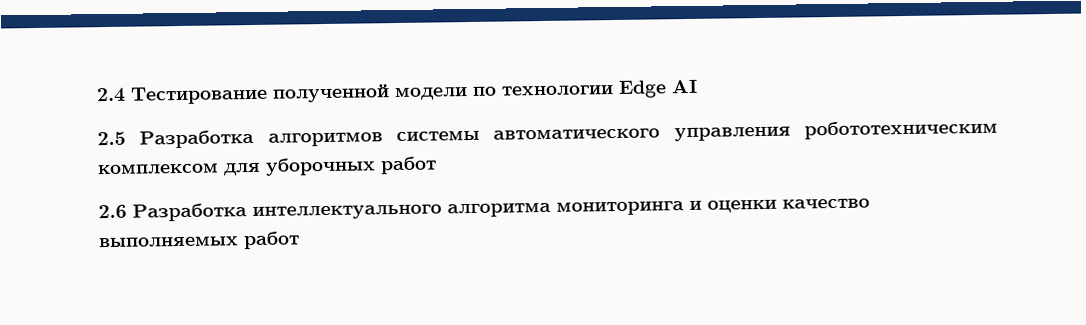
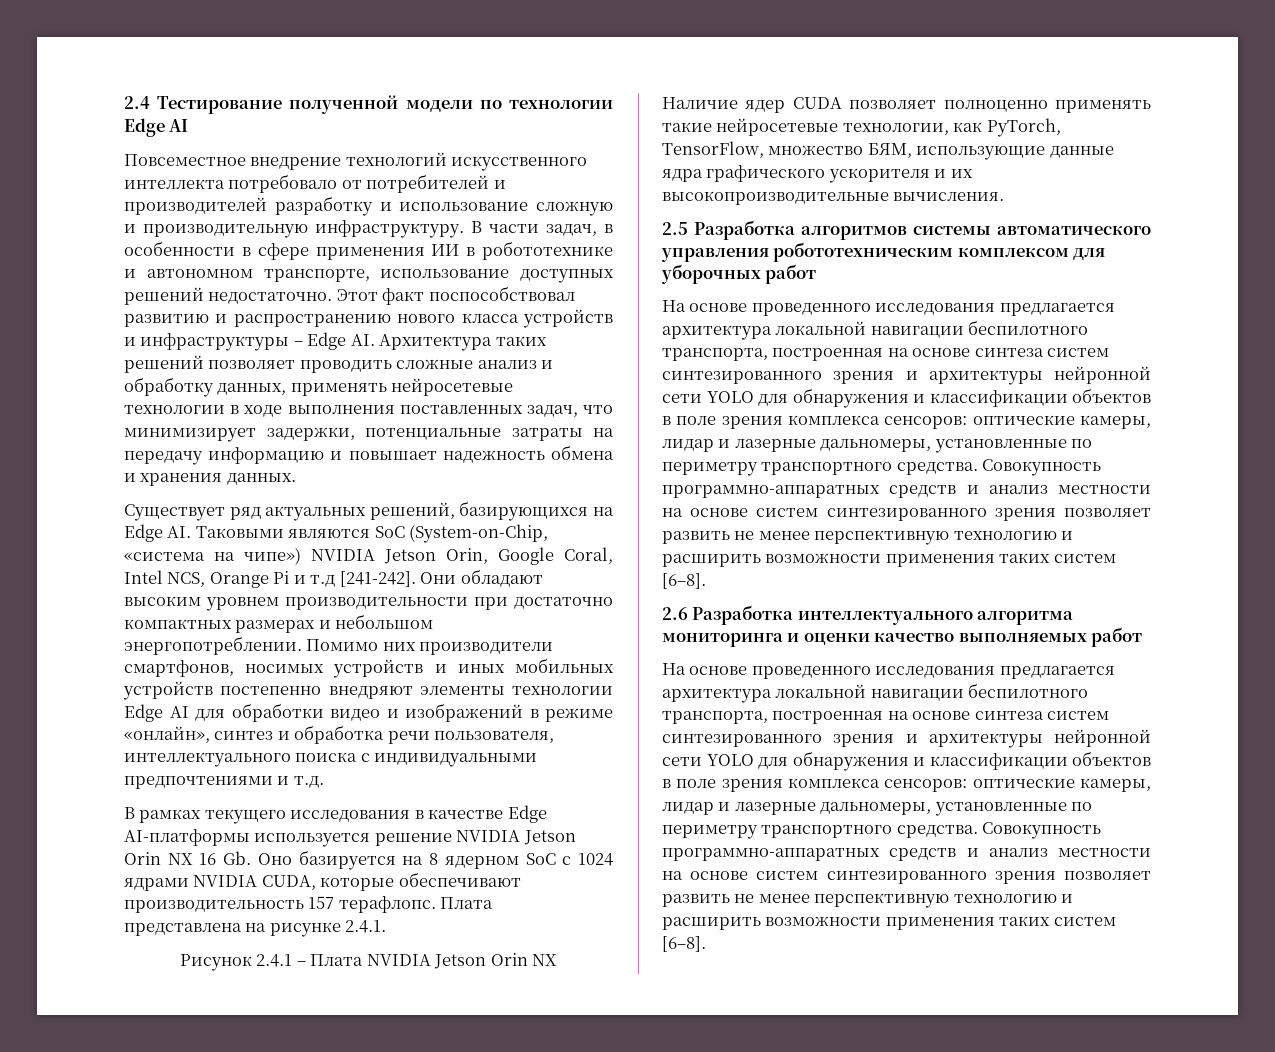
(698, 86) none -> [124,152,588,171] [124,174,506,193] [124,196,613,216] [124,220,613,238] [124,241,613,260] [124,269,614,283] [124,286,575,305] [124,309,613,328] [124,332,547,351] [124,355,554,373] [124,377,514,397] [124,405,613,417] [124,427,614,442] [124,445,614,465] [124,473,296,486] [124,501,614,521] [124,524,549,543] [124,547,613,565] [124,569,543,588] [124,596,613,611] [124,614,434,633] [124,636,554,655] [124,658,614,678] [123,681,613,700] [124,703,613,722] [124,725,555,744] [124,752,538,767] [124,776,324,789] [124,805,547,824] [124,829,576,847] [124,850,614,870] [124,872,521,891] [124,896,494,913] [124,920,387,937] [179,953,558,971] [662,97,1151,113] [662,118,1061,137] [662,141,1114,160] [662,165,973,183] [662,191,1005,205] // Повсеместное внедрение технологий искусственного интеллекта потребовало от потребителей и производителей разработку и использование сложную и производительную инфраструктуру. В части задач, в особенности в сфере применения ИИ в робототехнике и автономном транспорте, использование доступных решений недостаточно. Этот факт поспособствовал развитию и распространению нового класса устройств и инфраструктуры – Edge AI. Архитектура таких решений позволяет проводить сложные анализ и обработку данных, применять нейросетевые технологии в ходе выполнения поставленных задач, что минимизирует задержки, потенциальные затраты на передачу информацию и повышает надежность обмена и хранения данных. // Существует ряд актуальных решений, базирующихся на Edge AI. Таковыми являются SoC (System-on-Chip, «система на чипе») NVIDIA Jetson Orin, Google Coral, Intel NCS, Orange Pi и т.д [241-242]. Они обладают высоким уровнем производительности при достаточно компактных размерах и небольшом энергопотреблении. Помимо них производители смартфонов, носимых устройств и иных мобильных устройств постепенно внедряют элементы технологии Edge AI для обработки видео и изображений в режиме «онлайн», синтез и обработка речи пользователя, интеллектуального поиска с индивидуальными предпочтениями и т.д. // В рамках текущего исследования в качестве Edge AI-платформы используется решение NVIDIA Jetson Orin NX 16 Gb. Оно базируется на 8 ядерном SoC с 1024 ядрами NVIDIA CUDA, которые обеспечивают производительность 157 терафлопс. Плата представлена на рисунке 2.4.1. // Рисунок 2.4.1 – Плата NVIDIA Jetson Orin NX // Наличие ядер CUDA позволяет полноценно применять такие нейросетевые технологии, как PyTorch, TensorFlow, множество БЯМ, использующие данные ядра графического ускорителя и их высокопроизводительные вычисления.
(437, 165) none -> [662,300,1115,316] [662,320,1089,340] [662,348,1110,361] [662,366,1151,385] [662,388,1151,408] [662,415,1151,429] [662,439,1093,453] [662,459,1102,476] [662,485,1151,498] [662,508,1151,521] [662,530,1074,545] [662,553,1116,567] [662,573,706,589] // На основе проведенного исследования предлагается архитектура локальной навигации беспилотного транспорта, построенная на основе синтеза систем синтезированного зрения и архитектуры нейронной сети YOLO для обнаружения и классификации объектов в поле зрения комплекса сенсоров: оптические камеры, лидар и лазерные дальномеры, установленные по периметру транспортного средства. Совокупность программно-аппаратных средств и анализ местности на основе систем синтезированного зрения позволяет развить не менее перспективную технологию и расширить возможности применения таких систем [6–8].
(300, 240) none -> [662,663,1115,679] [662,683,1089,703] [662,711,1110,724] [662,729,1151,748] [662,751,1151,771] [662,778,1151,792] [662,802,1093,816] [662,822,1102,839] [662,848,1151,861] [662,871,1151,884] [662,893,1074,908] [662,916,1116,930] [662,936,706,952] // На основе проведенного исследования предлагается архитектура локальной навигации беспилотного транспорта, построенная на основе синтеза систем синтезированного зрения и архитектуры нейронной сети YOLO для обнаружения и классификации объектов в поле зрения комплекса сенсоров: оптические камеры, лидар и лазерные дальномеры, установленные по периметру транспортного средства. Совокупность программно-аппаратных средств и анализ местности на основе систем синтезированного зрения позволяет развить не менее перспективную технологию и расширить возможности применения таких систем [6–8].

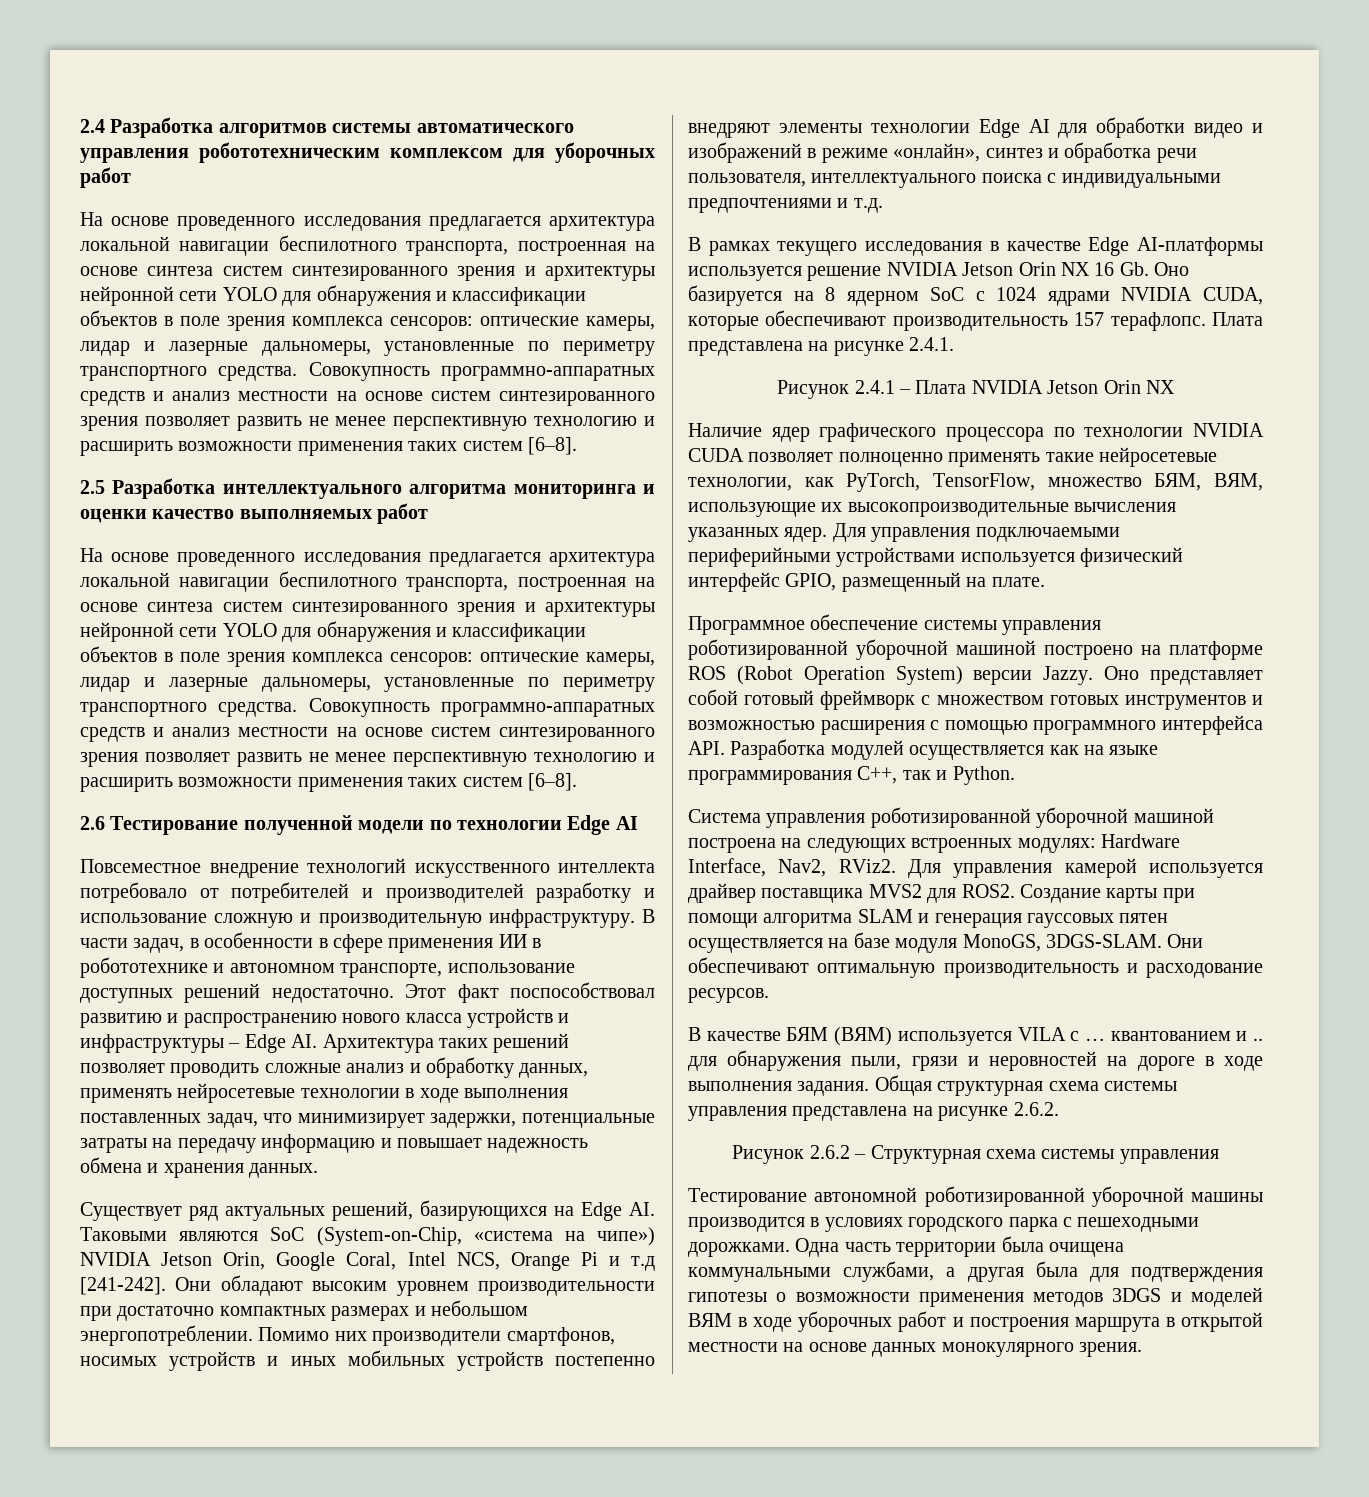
(150, 102) none -> [110,117,574,138] [80,142,655,163] [80,167,131,188] [80,212,655,231] [80,235,655,256] [80,266,655,281] [80,285,587,306] [80,310,655,331] [80,341,655,356] [80,362,655,381] [80,391,656,406] [80,416,655,431] [80,437,577,456] [80,478,655,499] [80,503,429,524] [80,548,655,567] [80,571,655,592] [80,602,655,617] [80,621,587,642] [80,646,655,667] [80,677,655,692] [80,698,655,717] [80,727,656,742] [80,752,655,767] [80,773,577,792] [80,816,105,830] Разработка алгоритмов системы автоматического управления робототехническим комплексом для уборочных работ // На основе проведенного исследования предлагается архитектура локальной навигации беспилотного транспорта, построенная на основе синтеза систем синтезированного зрения и архитектуры нейронной сети YOLO для обнаружения и классификации объектов в поле зрения комплекса сенсоров: оптические камеры, лидар и лазерные дальномеры, установленные по периметру транспортного средства. Совокупность программно-аппаратных средств и анализ местности на основе систем синтезированного зрения позволяет развить не менее перспективную технологию и расширить возможности применения таких систем [6–8]. // 2.5 Разработка интеллектуального алгоритма мониторинга и оценки качество выполняемых работ // На основе проведенного исследования предлагается архитектура локальной навигации беспилотного транспорта, построенная на основе синтеза систем синтезированного зрения и архитектуры нейронной сети YOLO для обнаружения и классификации объектов в поле зрения комплекса сенсоров: оптические камеры, лидар и лазерные дальномеры, установленные по периметру транспортного средства. Совокупность программно-аппаратных средств и анализ местности на основе систем синтезированного зрения позволяет развить не менее перспективную технологию и расширить возможности применения таких систем [6–8]. // 2.6
(786, 106) none -> [819,423,1264,442] графического процессора по технологии NVIDIA
[916,146,1114,160] [662,165,973,183] [662,191,1005,205] [662,220,1151,240] [661,242,1106,262] [661,264,817,284] [662,300,1115,316] [662,320,1089,340] [662,348,1110,361] [662,366,1151,385] [662,388,1151,408] [662,415,1151,429] [662,439,1093,453] [662,459,1102,476] [662,485,1151,498] [662,508,1151,521] [662,530,1074,545] [662,553,1116,567] [662,573,706,589] [662,605,1074,625] [662,627,1143,647] [662,663,1115,679] [662,683,1089,703] [662,711,1110,724] [662,729,1151,748] [662,751,1151,771] [662,778,1151,792] [662,802,1093,816] [662,822,1102,839] [662,848,1151,861] [662,871,1151,884] [662,893,1074,908] [662,916,1116,930] [662,936,706,952] использующие данные ядра графического ускорителя и их высокопроизводительные вычисления. // 2.5 Разработка алгоритмов системы автоматического управления робототехническим комплексом для уборочных работ // На основе проведенного исследования предлагается архитектура локальной навигации беспилотного транспорта, построенная на основе синтеза систем синтезированного зрения и архитектуры нейронной сети YOLO для обнаружения и классификации объектов в поле зрения комплекса сенсоров: оптические камеры, лидар и лазерные дальномеры, установленные по периметру транспортного средства. Совокупность программно-аппаратных средств и анализ местности на основе систем синтезированного зрения позволяет развить не менее перспективную технологию и расширить возможности применения таких систем [6–8]. // 2.6 Разработка интеллектуального алгоритма мониторинга и оценки качество выполняемых работ // На основе проведенного исследования предлагается архитектура локальной навигации беспилотного транспорта, построенная на основе синтеза систем синтезированного зрения и архитектуры нейронной сети YOLO для обнаружения и классификации объектов в поле зрения комплекса сенсоров: оптические камеры, лидар и лазерные дальномеры, установленные по периметру транспортного средства. Совокупность программно-аппаратных средств и анализ местности на основе систем синтезированного зрения позволяет развить не менее перспективную технологию и расширить возможности применения таких систем [6–8]. -> [1214,473,1263,491] [688,502,1177,517] [688,523,1120,542] [688,547,1184,567] [688,572,1045,592] [688,614,1102,635] [688,639,1263,660] [688,666,1263,685] [688,689,1263,710] [688,715,1263,735] [688,739,1159,760] [688,766,1015,785] [688,807,1214,828] [688,834,1180,853] [688,858,1263,878] [688,883,1195,903] [688,909,1169,928] [688,932,1204,953] [688,957,1263,978] [688,988,769,1003] [688,1027,1263,1046] [688,1050,1263,1071] [688,1075,1177,1096] [688,1102,1059,1121] [732,1145,1219,1164] [688,1186,1263,1207] [688,1217,1200,1232] [688,1236,1124,1257] [688,1261,1263,1282] [688,1287,1263,1307] [688,1311,1263,1332] [688,1342,1142,1357] ВЯМ, использующие их высокопроизводительные вычисления указанных ядер. Для управления подключаемыми периферийными устройствами используется физический интерфейс GPIO, размещенный на плате. // Программное обеспечение системы управления роботизированной уборочной машиной построено на платформе ROS (Robot Operation System) версии Jazzy. Оно представляет собой готовый фреймворк с множеством готовых инструментов и возможностью расширения с помощью программного интерфейса API. Разработка модулей осуществляется как на языке программирования C++, так и Python. // Система управления роботизированной уборочной машиной построена на следующих встроенных модулях: Hardware Interface, Nav2, RViz2. Для управления камерой используется драйвер поставщика MVS2 для ROS2. Создание карты при помощи алгоритма SLAM и генерация гауссовых пятен осуществляется на базе модуля MonoGS, 3DGS-SLAM. Они обеспечивают оптимальную производительность и расходование ресурсов. // В качестве БЯМ (ВЯМ) используется VILA с … квантованием и .. для обнаружения пыли, грязи и неровностей на дороге в ходе выполнения задания. Общая структурная схема системы управления представлена на рисунке 2.6.2. // Рисунок 2.6.2 – Структурная схема системы управления // Тестирование автономной роботизированной уборочной машины производится в условиях городского парка с пешеходными дорожками. Одна часть территории была очищена коммунальными службами, а другая была для подтверждения гипотезы о возможности применения методов 3DGS и моделей ВЯМ в ходе уборочных работ и построения маршрута в открытой местности на основе данных монокулярного зрения.

